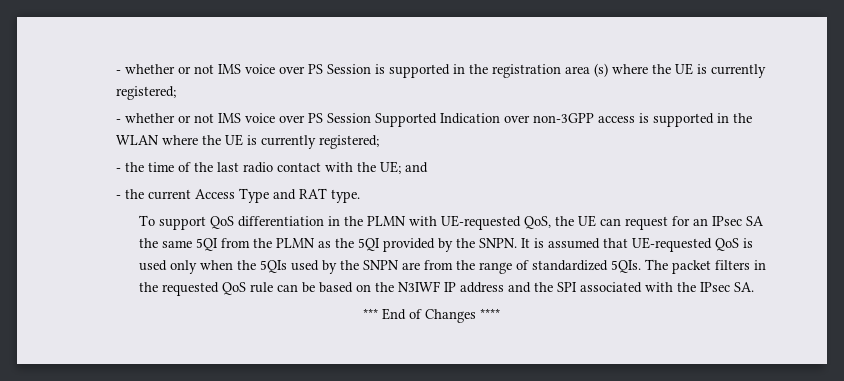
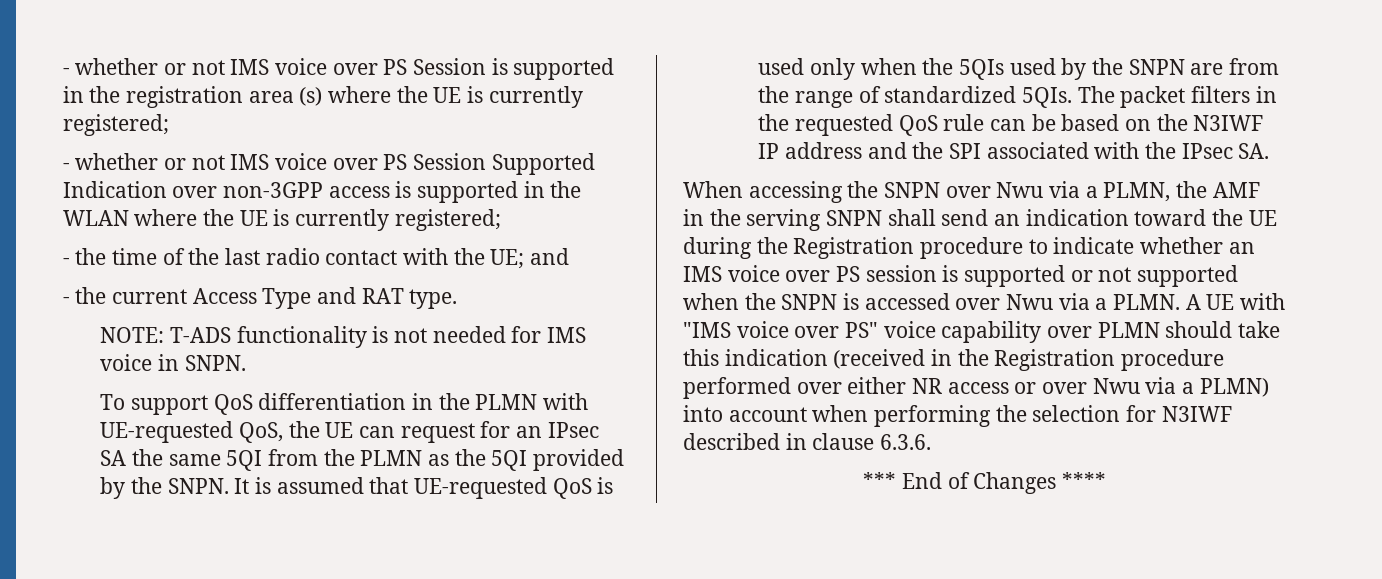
(360, 196) none -> [100,326,587,348] [100,354,246,371] // NOTE: T-ADS functionality is not needed for IMS voice in SNPN.
(754, 287) none -> [683,181,1260,203] [683,209,1277,231] [683,237,1255,259] [683,265,1239,287] [683,293,1286,310] [683,321,1281,343] [683,349,1225,371] [683,377,1269,399] [683,405,1232,427] [683,433,932,450] // When accessing the SNPN over Nwu via a PLMN, the AMF in the serving SNPN shall send an indication toward the UE during the Registration procedure to indicate whether an IMS voice over PS session is supported or not supported when the SNPN is accessed over Nwu via a PLMN. A UE with "IMS voice over PS" voice capability over PLMN should take this indication (received in the Registration procedure performed over either NR access or over Nwu via a PLMN) into account when performing the selection for N3IWF described in clause 6.3.6.

